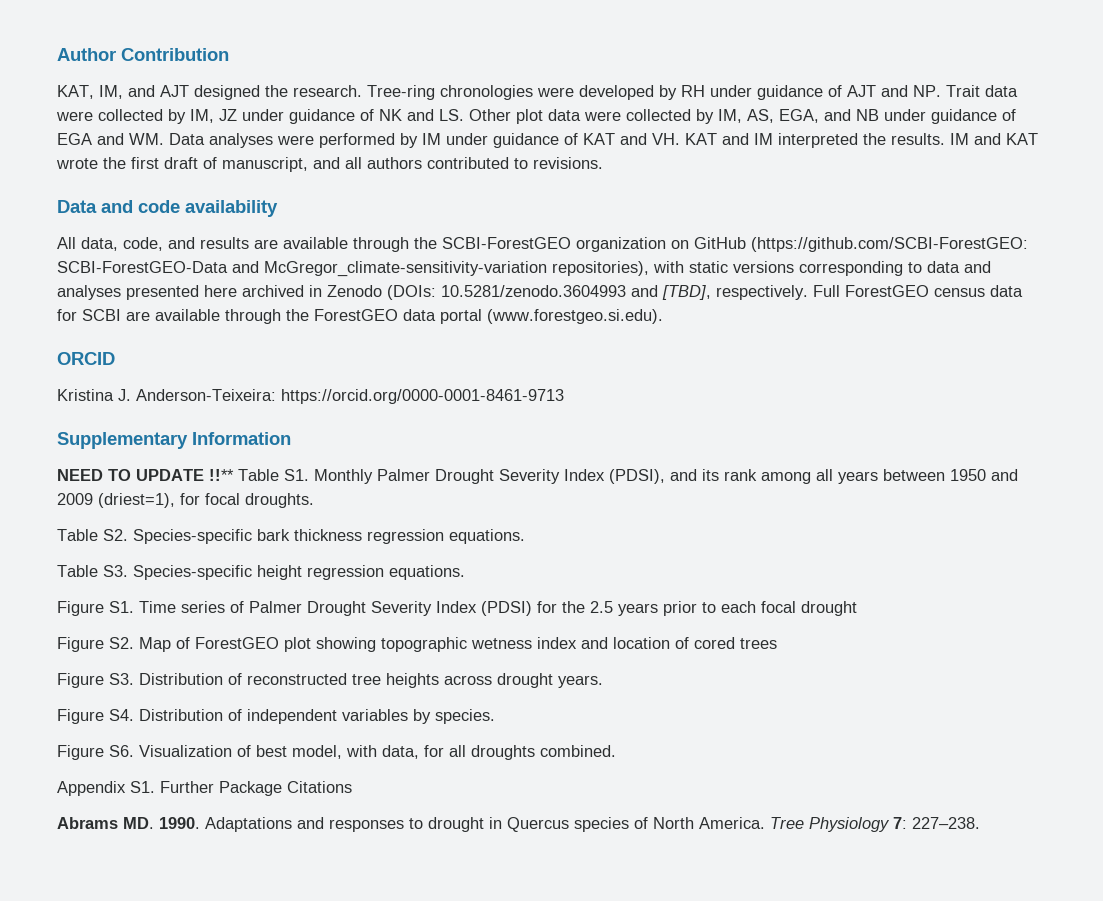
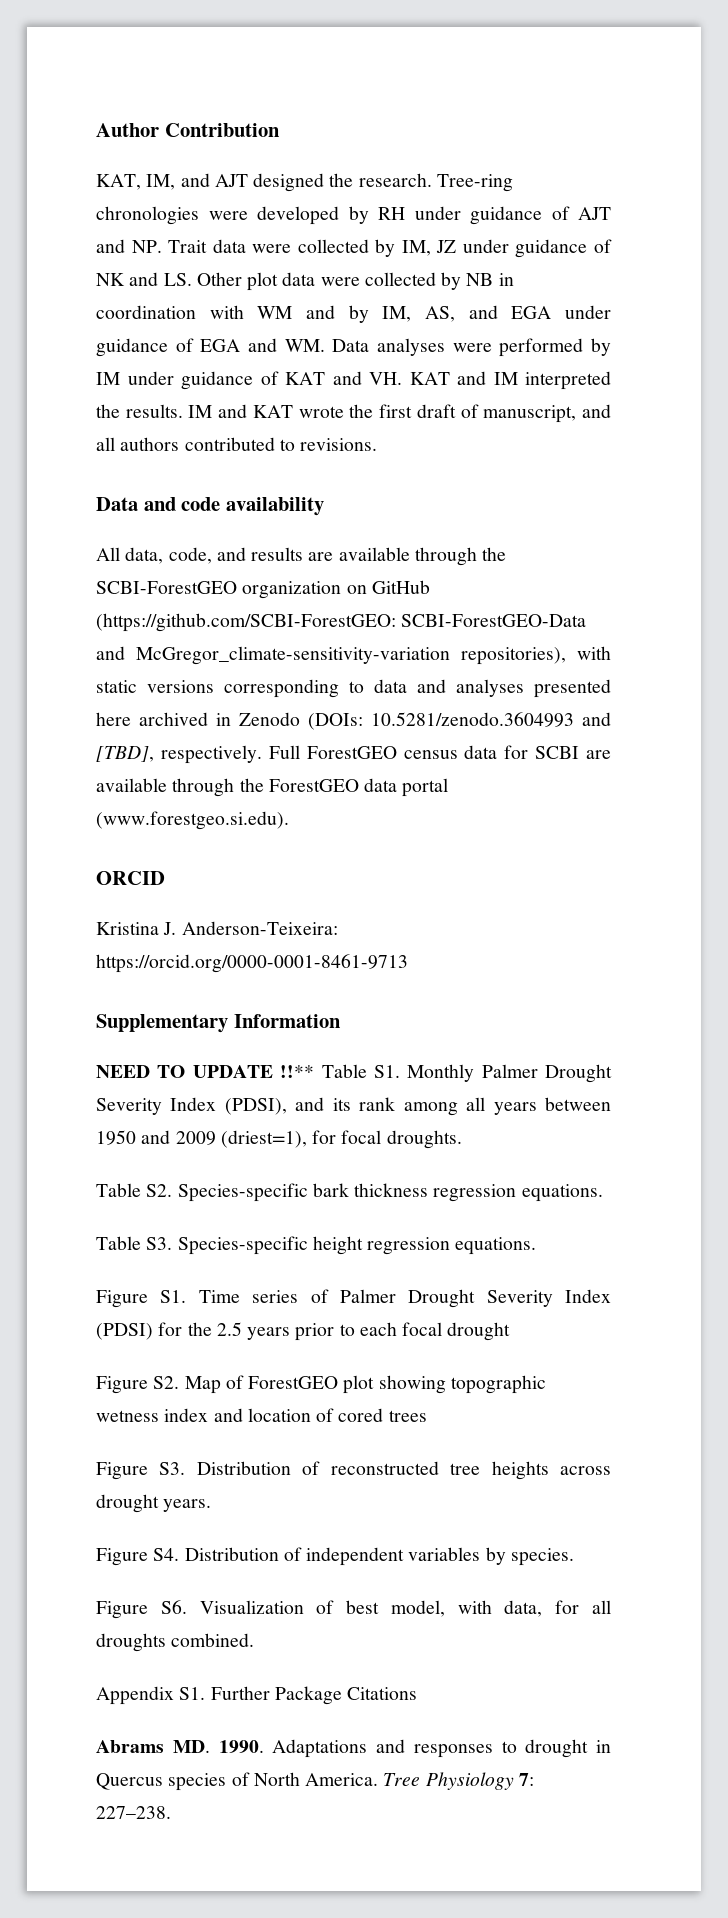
[718,109,879,123] IM, AS, EGA, and NB -> [466,273,514,286] [96,305,552,323] NB in coordination with WM and by IM, AS, and EGA

